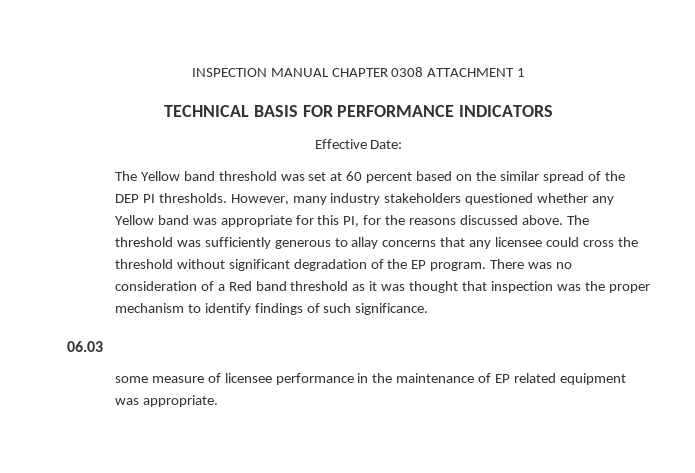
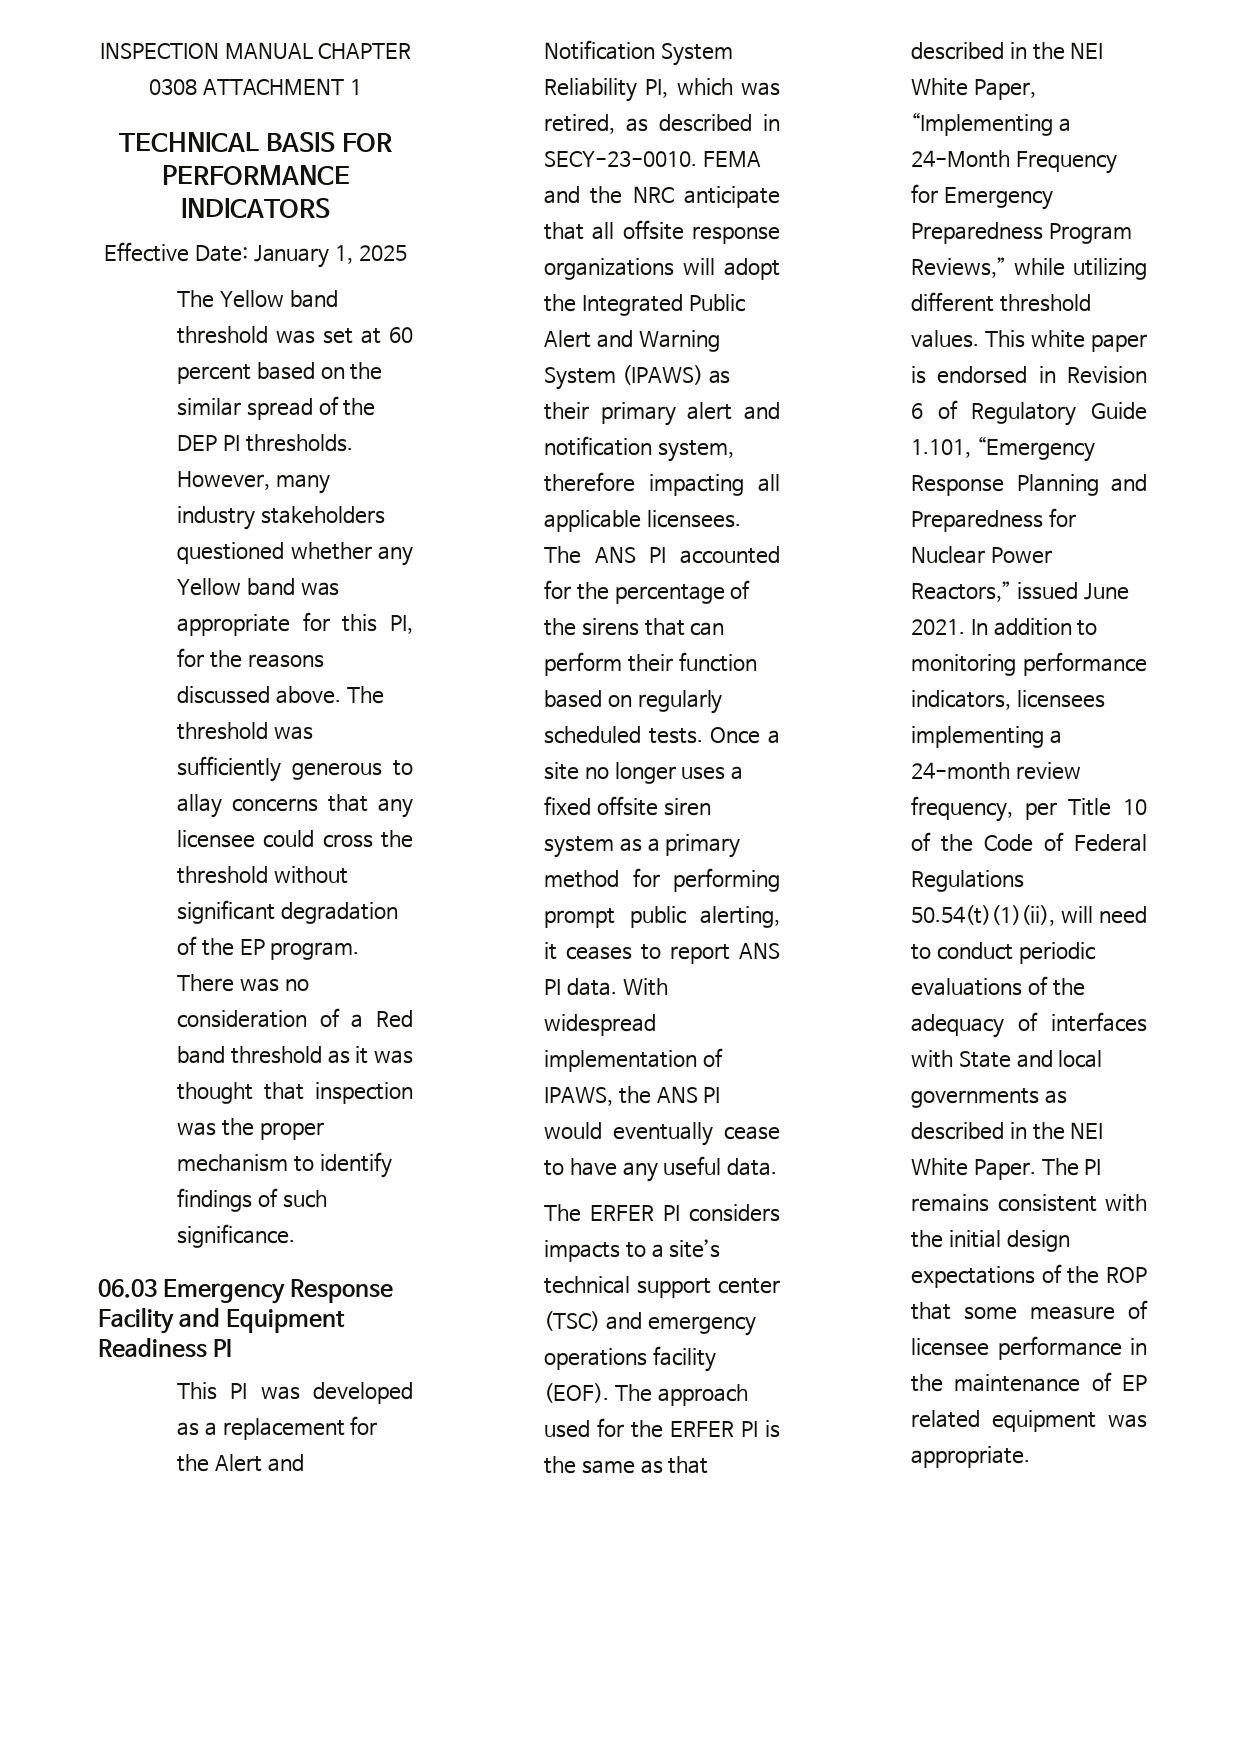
(403, 144) none -> [253,245,407,268] January 1, 2025
(103, 346) // -> [163,1279,394,1304] [98,1307,346,1334] [98,1338,233,1358] [177,1382,413,1404] [177,1416,378,1440] [177,1454,304,1472] [544,40,733,66] [544,78,781,102] [544,114,780,134] [544,150,761,167] [544,186,781,208] [544,220,781,244] [544,258,780,280] [544,294,745,316] [544,330,720,352] [544,365,731,390] [544,402,781,426] [544,436,734,462] [544,472,780,496] [544,510,741,532] [544,546,780,564] [544,580,751,604] [544,618,725,636] [544,652,757,676] [544,690,723,714] [544,726,780,744] [544,762,743,784] [544,796,711,816] [544,834,741,858] [544,868,780,892] [544,906,780,928] [544,942,780,964] [544,978,668,996] [544,1014,657,1036] [544,1048,723,1072] [544,1086,721,1106] [544,1122,781,1146] [544,1156,777,1182] [544,1204,780,1222] [544,1239,721,1262] [544,1276,780,1298] [544,1311,756,1336] [544,1346,716,1372] [544,1383,748,1406] [544,1418,780,1438] [544,1456,709,1474] [911,42,1104,60] [911,78,1036,100] [911,112,1071,136] [911,150,1117,174] [911,184,1053,210] [911,222,1132,244] [911,257,1147,280] [911,292,1091,312] [911,330,1147,352] [911,366,1147,384] [911,400,1147,426] [911,436,1095,462] [911,474,1148,496] [911,508,1076,532] [911,546,1052,564] [911,581,1129,602] [911,618,1098,636] [911,652,1148,676] [911,690,1105,710] [911,726,1062,748] [911,762,1081,780] [911,796,1147,822] [911,832,1147,852] [911,870,1025,892] [911,905,1147,926] [911,942,1095,964] [911,976,1085,996] [911,1012,1147,1038] [911,1050,1103,1068] [911,1088,1067,1108] [911,1122,1104,1140] [911,1158,1102,1180] [911,1194,1147,1212] [911,1230,1070,1252] [911,1264,1147,1288] [911,1302,952,1320] Emergency Response Facility and Equipment Readiness PI // This PI was developed as a replacement for the Alert and Notification System Reliability PI, which was retired, as described in SECY-23-0010. FEMA and the NRC anticipate that all offsite response organizations will adopt the Integrated Public Alert and Warning System (IPAWS) as their primary alert and notification system, therefore impacting all applicable licensees. The ANS PI accounted for the percentage of the sirens that can perform their function based on regularly scheduled tests. Once a site no longer uses a fixed offsite siren system as a primary method for performing prompt public alerting, it ceases to report ANS PI data. With widespread implementation of IPAWS, the ANS PI would eventually cease to have any useful data. // The ERFER PI considers impacts to a site’s technical support center (TSC) and emergency operations facility (EOF). The approach used for the ERFER PI is the same as that described in the NEI White Paper, “Implementing a 24-Month Frequency for Emergency Preparedness Program Reviews,” while utilizing different threshold values. This white paper is endorsed in Revision 6 of Regulatory Guide 1.101, “Emergency Response Planning and Preparedness for Nuclear Power Reactors,” issued June 2021. In addition to monitoring performance indicators, licensees implementing a 24-month review frequency, per Title 10 of the Code of Federal Regulations 50.54(t)(1)(ii), will need to conduct periodic evaluations of the adequacy of interfaces with State and local governments as described in the NEI White Paper. The PI remains consistent with the initial design expectations of the ROP that

